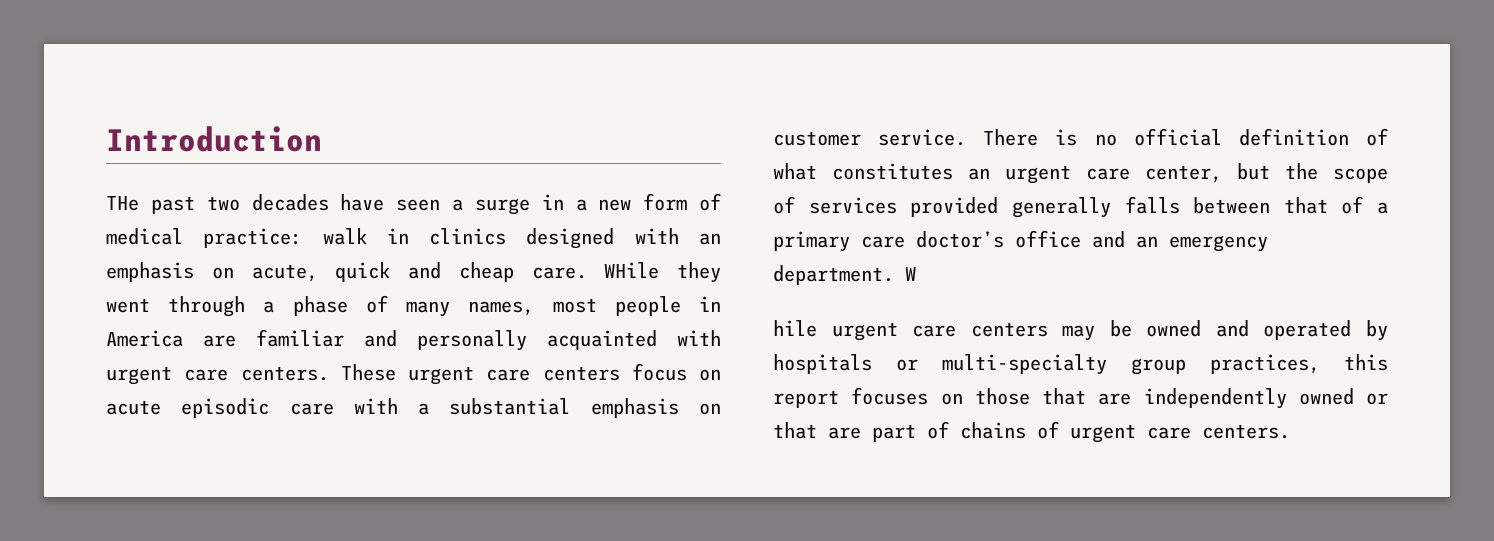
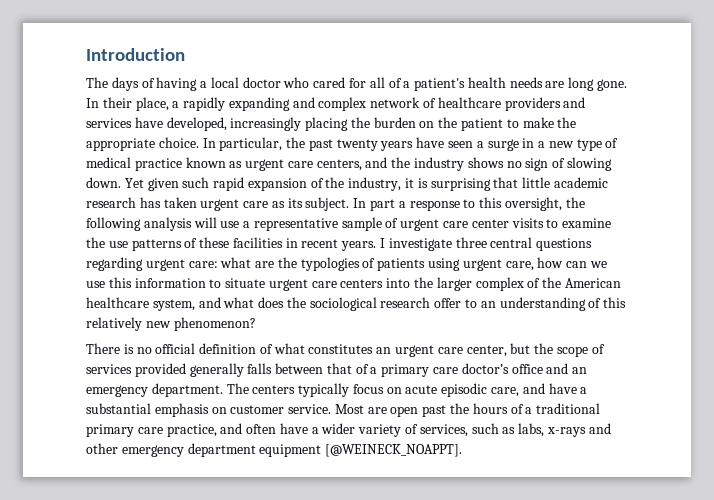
[106,194,329,214] THe past two decades -> [86,77,628,91] [86,97,586,111] [86,117,577,131] [86,137,414,151] The days of having a local doctor who cared for all of a patient's health needs are long gone. In their place, a rapidly expanding and complex network of healthcare providers and services have developed, increasingly placing the burden on the patient to make the appropriate choice. In particular, the past twenty years
[643,193,688,211] form -> [576,139,602,151] type
[203,228,721,249] [106,262,721,283] [106,295,721,317] [106,329,721,351] [106,363,721,385] [106,398,721,418] [773,129,967,146] practice: walk in clinics designed with an emphasis on acute, quick and cheap care. WHile they went through a phase of many names, most people in America are familiar and personally acquainted with urgent care centers. These urgent care centers focus on acute episodic care with a substantial emphasis on customer service. -> [134,157,612,171] [86,177,608,191] [86,197,585,211] [86,217,612,231] [86,237,593,251] [86,257,607,271] [86,277,621,291] [86,297,627,311] [86,317,256,331] practice known as urgent care centers, and the industry shows no sign of slowing down. Yet given such rapid expansion of the industry, it is surprising that little academic research has taken urgent care as its subject. In part a response to this oversight, the following analysis will use a representative sample of urgent care center visits to examine the use patterns of these facilities in recent years. I investigate three central questions regarding urgent care: what are the typologies of patients using urgent care, how can we use this information to situate urgent care centers into the larger complex of the American healthcare system, and what does the sociological research offer to an understanding of this relatively new phenomenon? //
[905,267,916,281] [773,320,1388,341] [773,354,1388,375] [773,387,1388,409] [773,421,1290,443] W // hile urgent care centers may be owned and operated by hospitals or multi-specialty group practices, this report focuses on those that are independently owned or that are part of chains of urgent care centers. -> [226,383,588,397] [86,403,601,417] [86,423,611,437] [86,443,463,457] The centers typically focus on acute episodic care, and have a substantial emphasis on customer service. Most are open past the hours of a traditional primary care practice, and often have a wider variety of services, such as labs, x-rays and other emergency department equipment [@WEINECK_NOAPPT].

